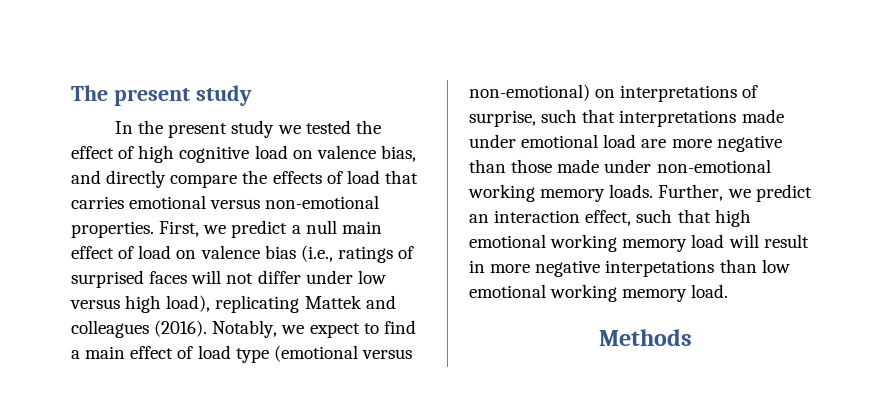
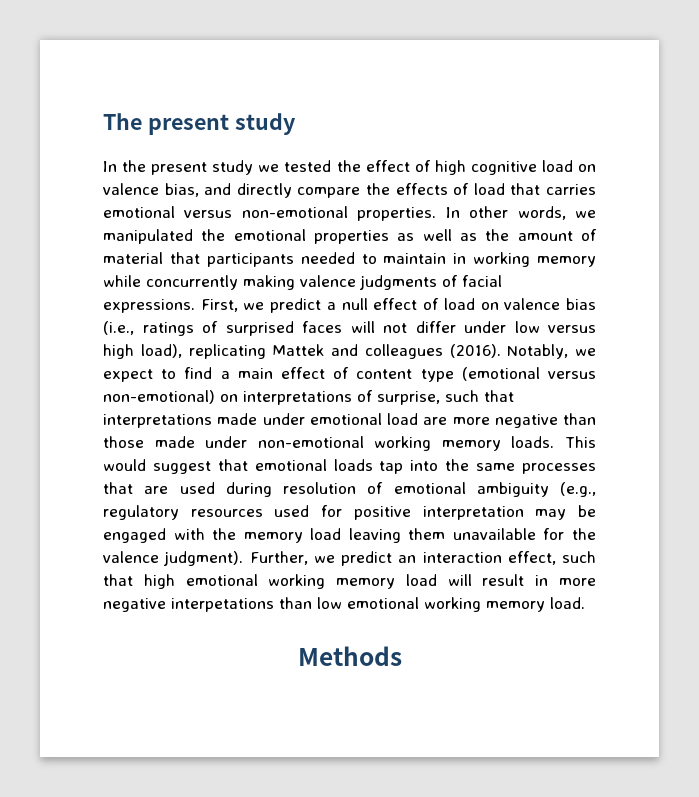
(154, 229) none -> [445,206,596,220] [103,229,597,244] [103,252,596,267] [103,275,502,290] [103,299,195,313] In other words, we manipulated the emotional properties as well as the amount of material that participants needed to maintain in working memory while concurrently making valence judgments of facial expressions.
[341,221,382,234] main -> (368, 304) none
[197,345,231,359] load -> [356,369,413,379] content
(654, 191) none -> [565,436,596,448] [103,459,597,474] [103,482,596,497] [103,505,596,520] [103,528,596,543] [103,551,244,566] This would suggest that emotional loads tap into the same processes that are used during resolution of emotional ambiguity (e.g., regulatory resources used for positive interpretation may be engaged with the memory load leaving them unavailable for the valence judgment).

